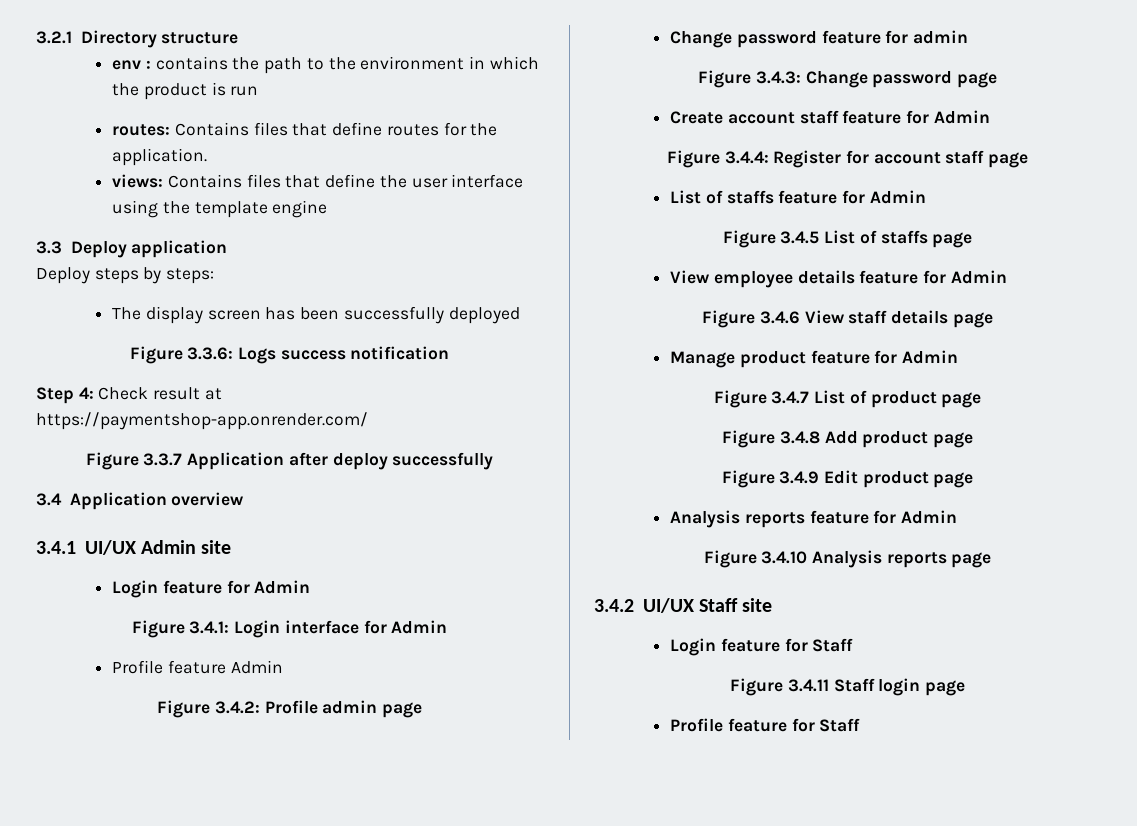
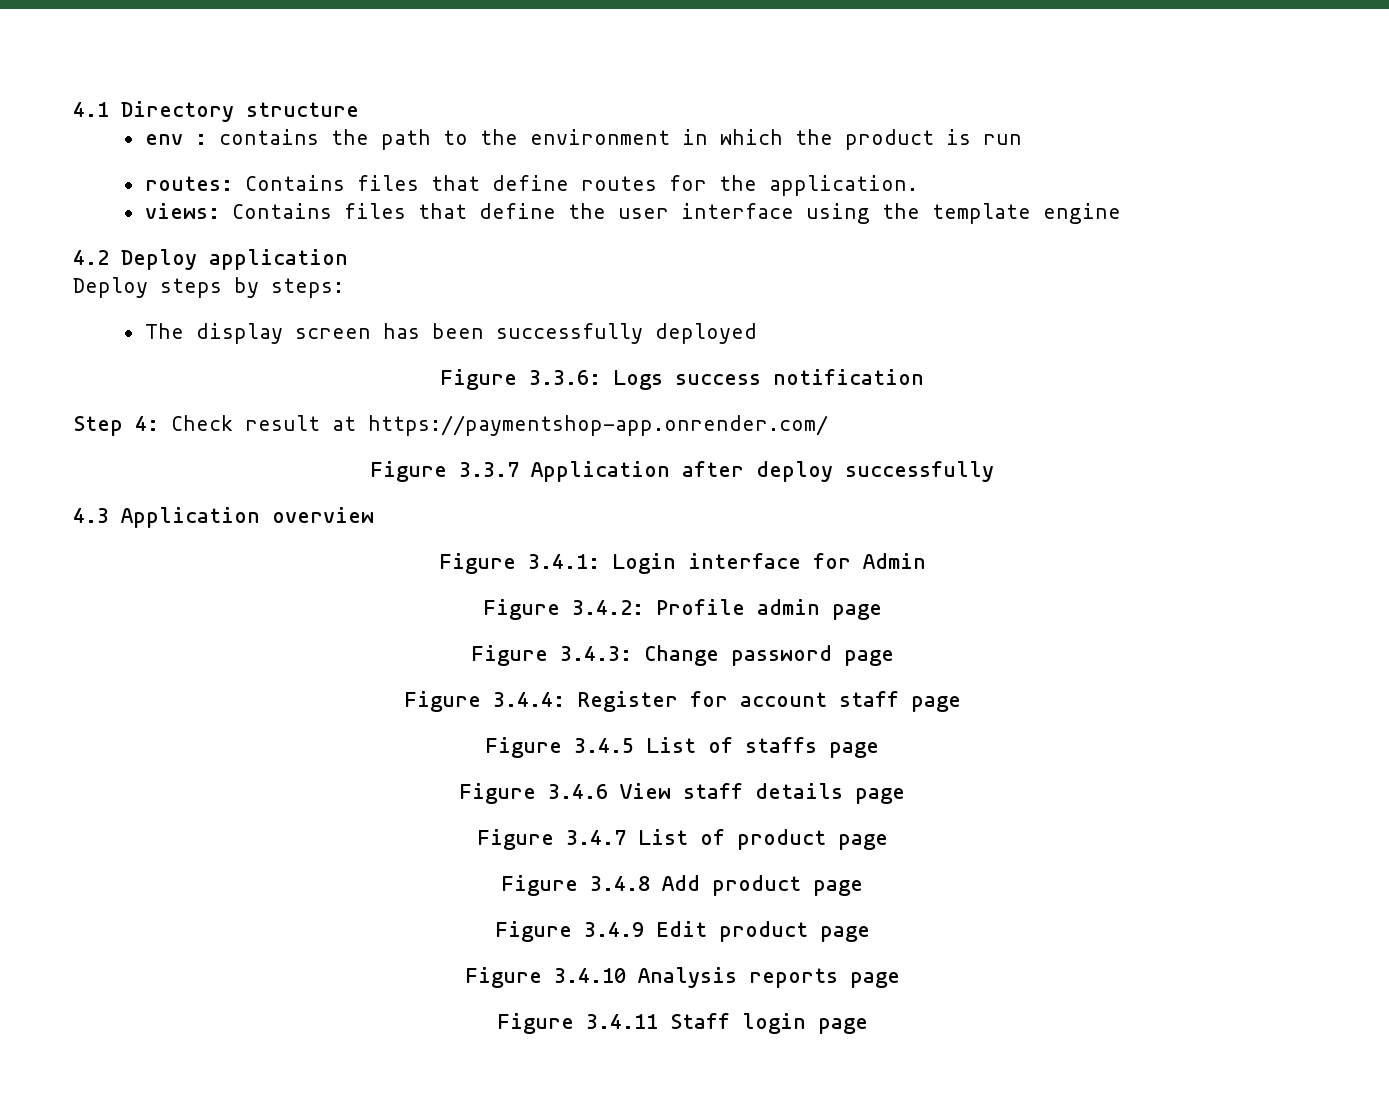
[36,31,72,44] 3.2.1 -> [73,102,109,117] 4.1
[36,241,62,254] 3.3 -> [73,250,109,265] 4.2
[36,493,62,506] 3.4 -> [73,508,109,523] 4.3
[36,540,232,555] [112,580,311,598] // 3.4.1 UI/UX Admin site // Login feature for Admin -> (374, 515) none
[112,660,283,674] // Profile feature Admin -> (926, 561) none
[670,30,969,48] // Change password feature for admin -> (882, 612) none
[670,110,990,124] // Create account staff feature for Admin -> (894, 658) none
[670,190,926,204] // List of staffs feature for Admin -> (961, 704) none
[670,270,1007,288] // View employee details feature for Admin -> (879, 750) none
[670,350,959,368] // Manage product feature for Admin -> (905, 796) none
[670,510,958,528] // Analysis reports feature for Admin -> (870, 934) none
[594,598,773,613] [670,638,854,656] // 3.4.2 UI/UX Staff site // Login feature for Staff -> (900, 980) none
[670,718,861,732] // Profile feature for Staff -> (868, 1026) none

